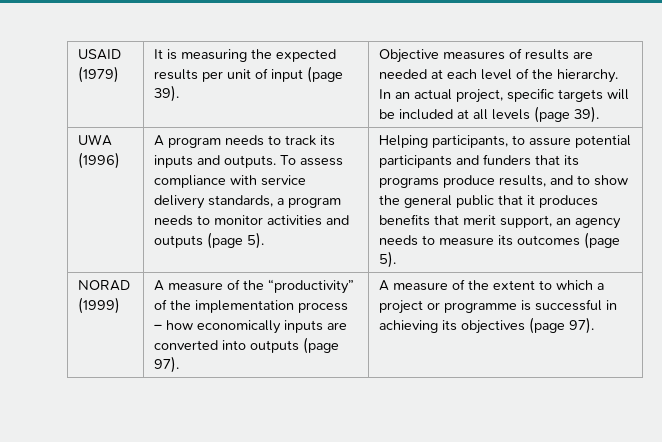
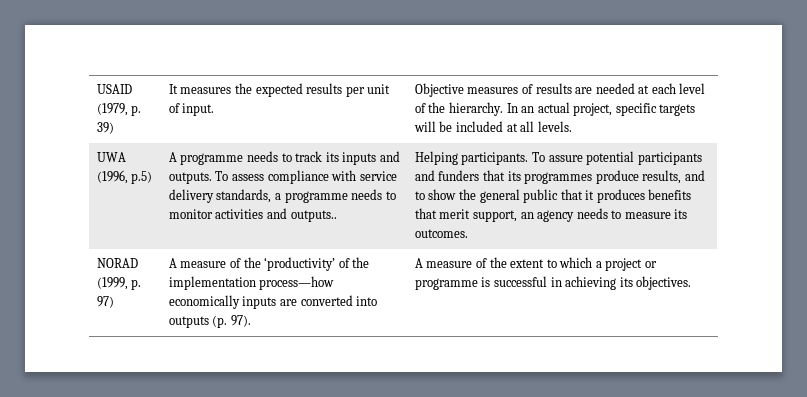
[77,66,119,83] (1979) -> [96,103,142,116] [96,122,114,134] (1979, p. 39)
[166,49,247,62] is measuring -> [180,87,232,94] measures
[270,66,343,83] [153,85,179,102] input (page 39). -> [182,103,215,116] input.
[491,106,599,123] levels (page 39). -> [537,121,572,132] levels.
[77,152,120,169] [153,135,221,148] (1996) | A program -> [96,170,153,184] [168,152,244,165] (1996, p.5) | A programme
[287,197,341,208] program -> [284,191,348,203] programme
[153,232,264,249] outputs (page 5). -> [290,210,337,222] outputs..
[431,135,525,148] participants, to -> [461,152,545,165] participants. To
[378,177,439,188] programs -> [524,172,593,184] programmes
[516,232,620,249] [378,251,396,268] [77,280,130,291] [77,297,120,314] [153,279,354,294] outcomes (page 5). // NORAD (1999) | A measure of the “productivity” -> [414,229,468,238] [96,258,138,268] [96,277,142,290] [96,296,114,308] [168,257,336,271] outcomes. // NORAD (1999, p. 97) | A measure of the ‘productivity’
[297,302,348,313] [153,320,193,330] process – how -> [259,276,335,290] process—how
[302,337,339,354] (page -> [212,315,228,328] (p.
[460,317,594,334] objectives (page 97). -> [636,276,692,290] objectives.

